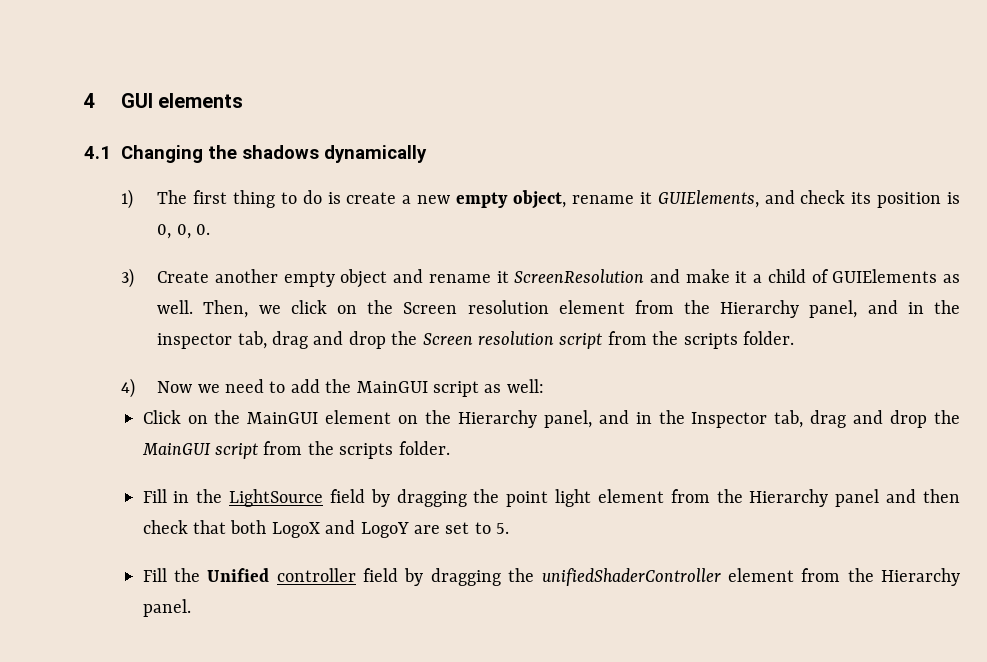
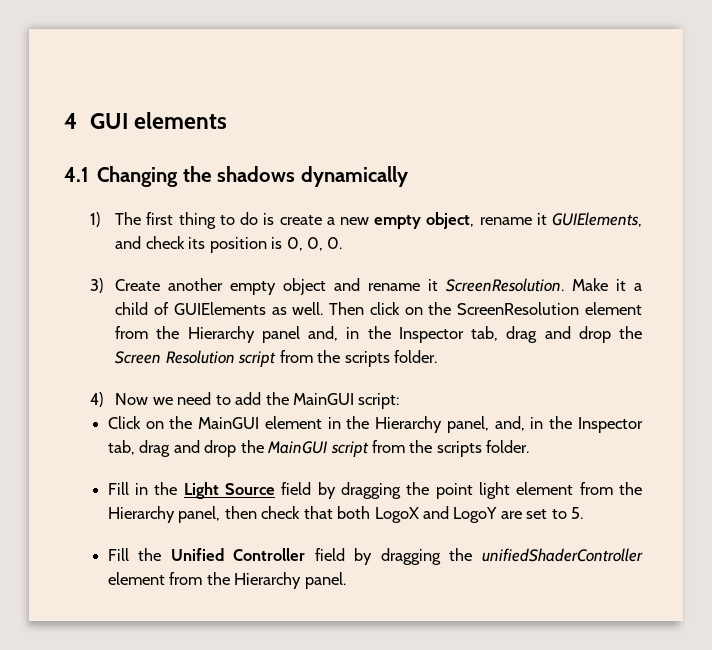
[514,269,730,283] ScreenResolution and make -> [446,278,609,292] ScreenResolution. Make
[203,300,281,318] Then, we -> [329,302,365,315] Then
[403,300,960,318] [157,333,233,349] Screen resolution element from the Hierarchy panel, and in the inspector -> [457,302,643,315] [115,326,464,343] ScreenResolution element from the Hierarchy panel and, in the Inspector
[478,331,555,345] resolution -> [165,350,235,364] Resolution
[433,379,544,397] script as well: -> [358,393,400,409] script:
[398,410,629,428] on the Hierarchy panel, and -> [327,416,525,433] in the Hierarchy panel, and,
[229,489,324,507] LightSource -> [183,482,276,499] Light Source
[835,489,917,507] panel and -> [178,506,221,523] panel,
[276,568,356,582] controller -> [233,548,306,561] Controller

